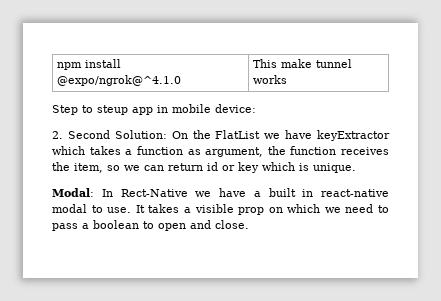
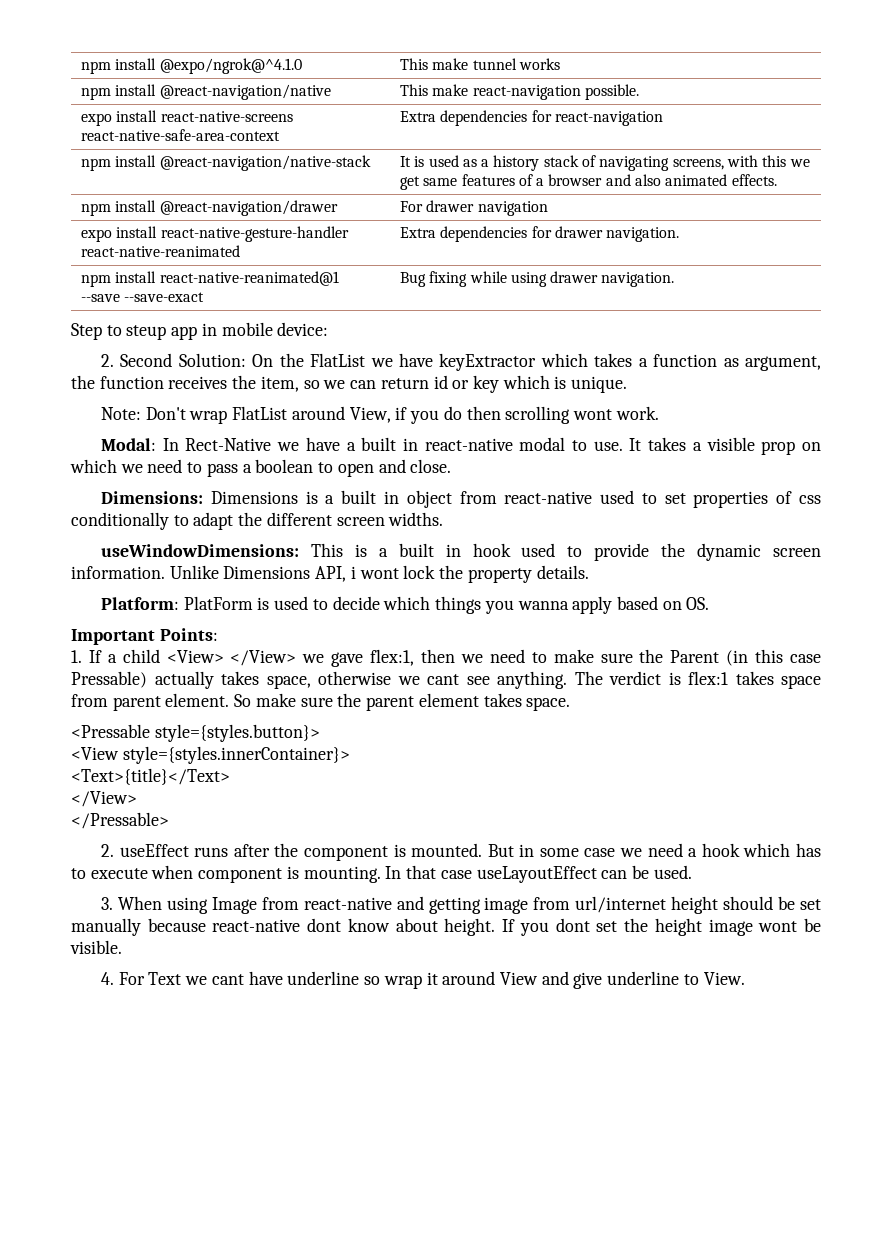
(287, 79) none -> [80,84,331,100] [399,84,639,100] [80,110,293,126] [80,129,280,141] [399,110,663,126] [80,155,371,171] [399,155,810,171] [399,174,777,190] [80,200,338,216] [399,200,548,216] [80,226,349,242] [80,245,240,257] [399,226,680,242] [80,271,339,287] [80,292,205,302] [399,271,675,287] // npm install @react-navigation/native | This make react-navigation possible. // expo install react-native-screens react-native-safe-area-context | Extra dependencies for react-navigation // npm install @react-navigation/native-stack | It is used as a history stack of navigating screens, with this we get same features of a browser and also animated effects. // npm install @react-navigation/drawer | For drawer navigation // expo install react-native-gesture-handler react-native-reanimated | Extra dependencies for drawer navigation. // npm install react-native-reanimated@1 --save --save-exact | Bug fixing while using drawer navigation.
(356, 168) none -> [101,406,659,424] // Note: Don't wrap FlatList around View, if you do then scrolling wont work.
(249, 224) none -> [101,490,821,508] [71,512,444,530] [101,543,821,561] [71,565,589,583] [101,596,710,614] [71,628,218,645] [71,649,822,667] [71,671,821,689] [71,693,571,711] [71,724,320,742] [71,746,350,764] [71,768,230,785] [71,791,137,807] [71,812,169,829] [101,843,822,861] [71,865,692,883] [101,896,821,914] [71,918,822,936] [70,940,122,954] [101,971,745,989] // Dimensions: Dimensions is a built in object from react-native used to set properties of css conditionally to adapt the different screen widths. // useWindowDimensions: This is a built in hook used to provide the dynamic screen information. Unlike Dimensions API, i wont lock the property details. // Platform: PlatForm is used to decide which things you wanna apply based on OS. // Important Points: // 1. If a child <View> </View> we gave flex:1, then we need to make sure the Parent (in this case Pressable) actually takes space, otherwise we cant see anything. The verdict is flex:1 takes space from parent element. So make sure the parent element takes space. // <Pressable style={styles.button}> // <View style={styles.innerContainer}> // <Text>{title}</Text> // </View> // </Pressable> // 2. useEffect runs after the component is mounted. But in some case we need a hook which has to execute when component is mounting. In that case useLayoutEffect can be used. // 3. When using Image from react-native and getting image from url/internet height should be set manually because react-native dont know about height. If you dont set the height image wont be visible. // 4. For Text we cant have underline so wrap it around View and give underline to View.

